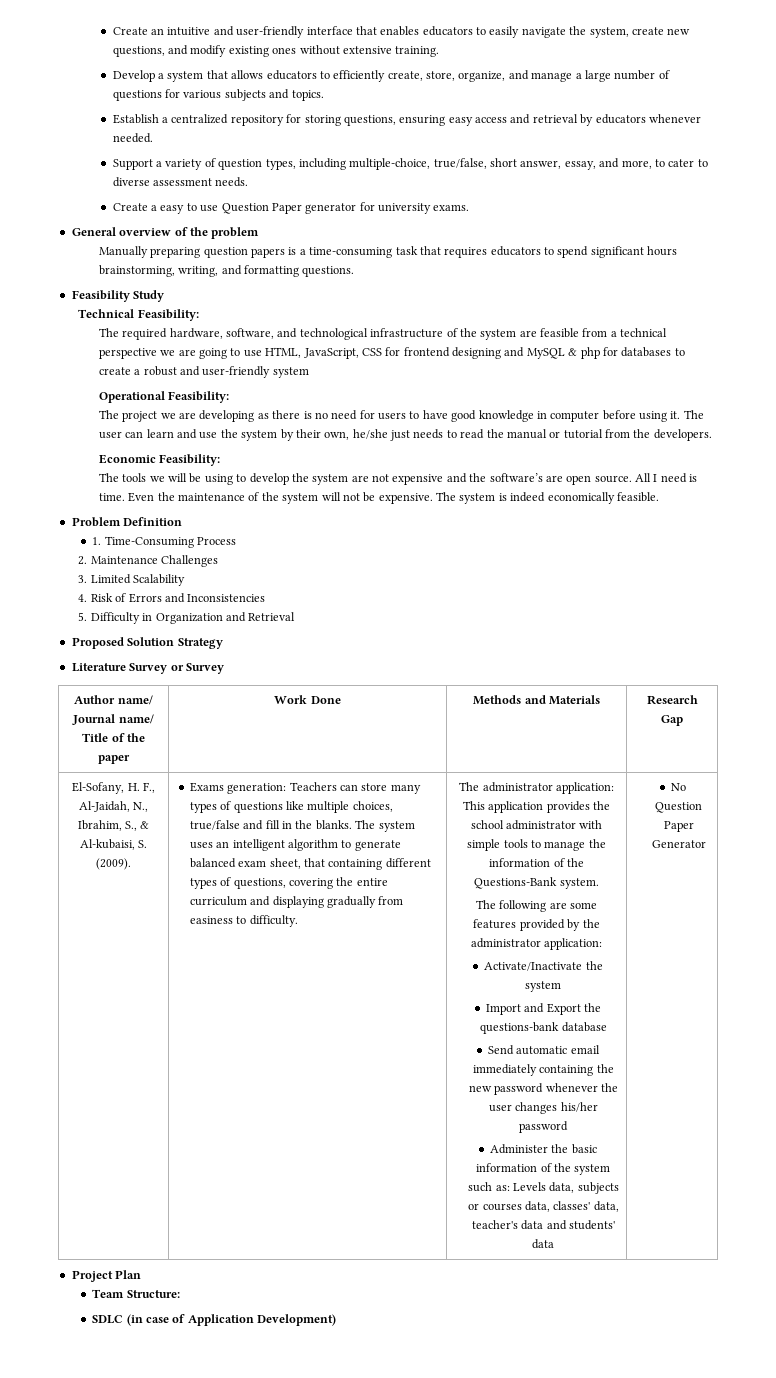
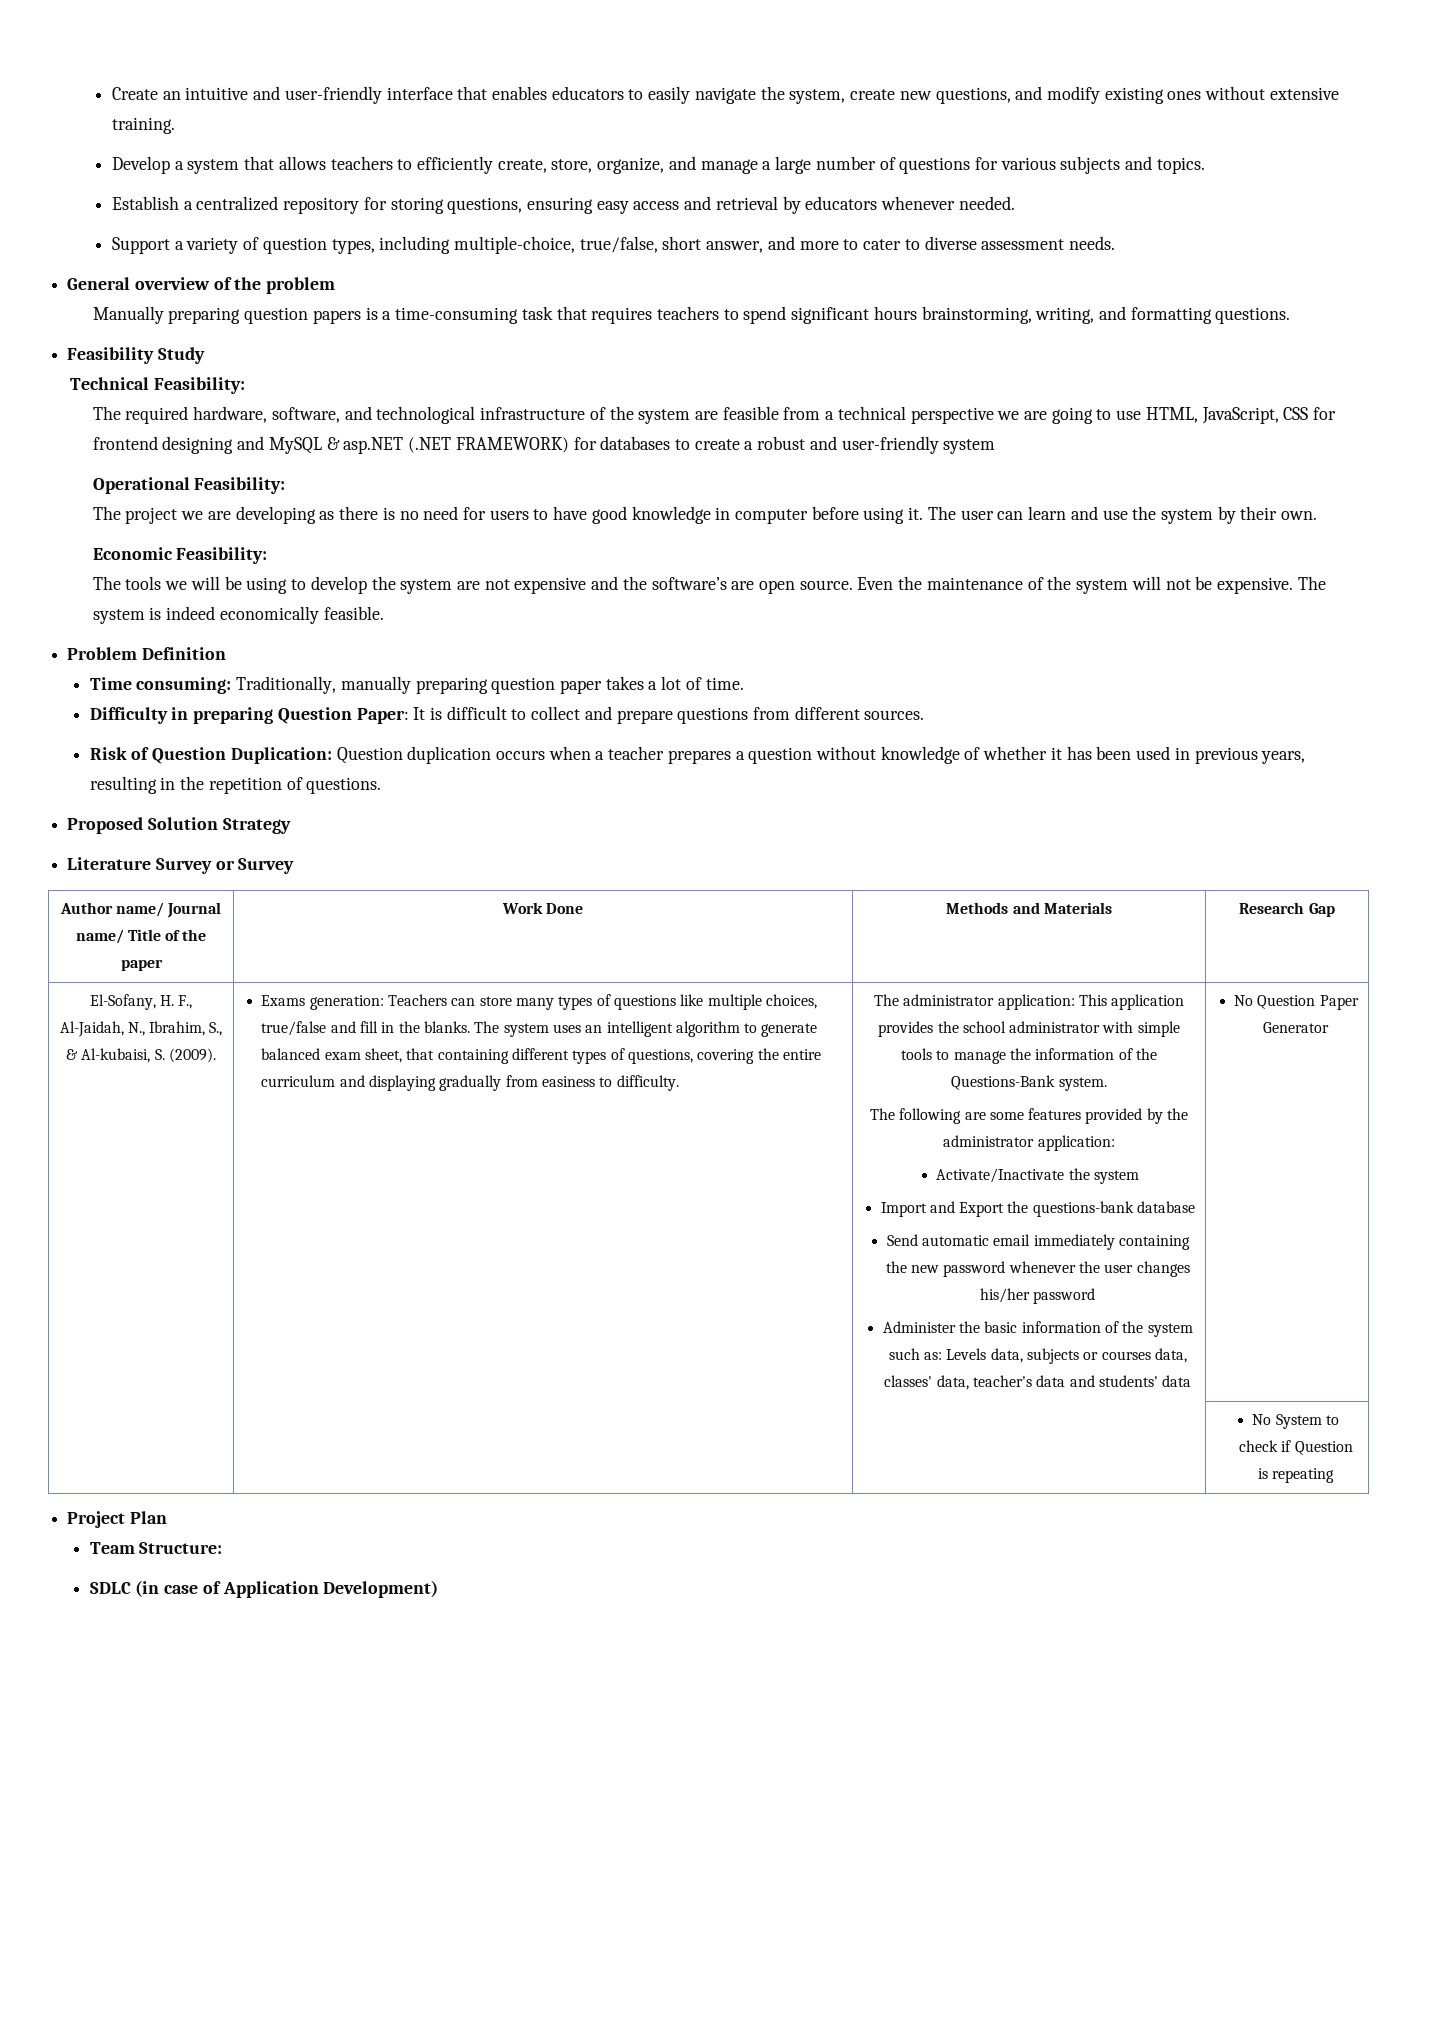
[266,70,317,80] educators -> [330,156,393,170] teachers
[564,158,652,170] essay, and more, -> [767,236,839,250] and more
[112,202,470,214] // Create a easy to use Question Paper generator for university exams. -> (1116, 243) none
[490,246,541,256] educators -> [656,306,719,320] teachers
[580,347,600,359] php -> [343,437,569,454] asp.NET (.NET FRAMEWORK)
[324,429,712,441] own, he/she just needs to read the manual or tutorial from the developers. -> [1281,511,1318,520] own.
[635,473,698,483] [98,493,125,501] All I need is time. -> (853, 585) none
[92,536,236,548] [78,555,219,567] [78,574,186,586] [78,593,266,603] [78,612,296,624] 1. Time-Consuming Process // 2. Maintenance Challenges // 3. Limited Scalability // 4. Risk of Errors and Inconsistencies // 5. Difficulty in Organization and Retrieval -> [89,676,744,694] [89,706,925,724] [89,746,1306,764] [89,776,382,794] Time consuming: Traditionally, manually preparing question paper takes a lot of time. // Difficulty in preparing Question Paper: It is difficult to collect and prepare questions from different sources. // Risk of Question Duplication: Question duplication occurs when a teacher prepares a question without knowledge of whether it has been used in previous years, resulting in the repetition of questions.
(706, 844) none -> [1252,1414,1340,1429] [1238,1440,1353,1455] [1258,1468,1335,1483] // | | | No System to check if Question is repeating

